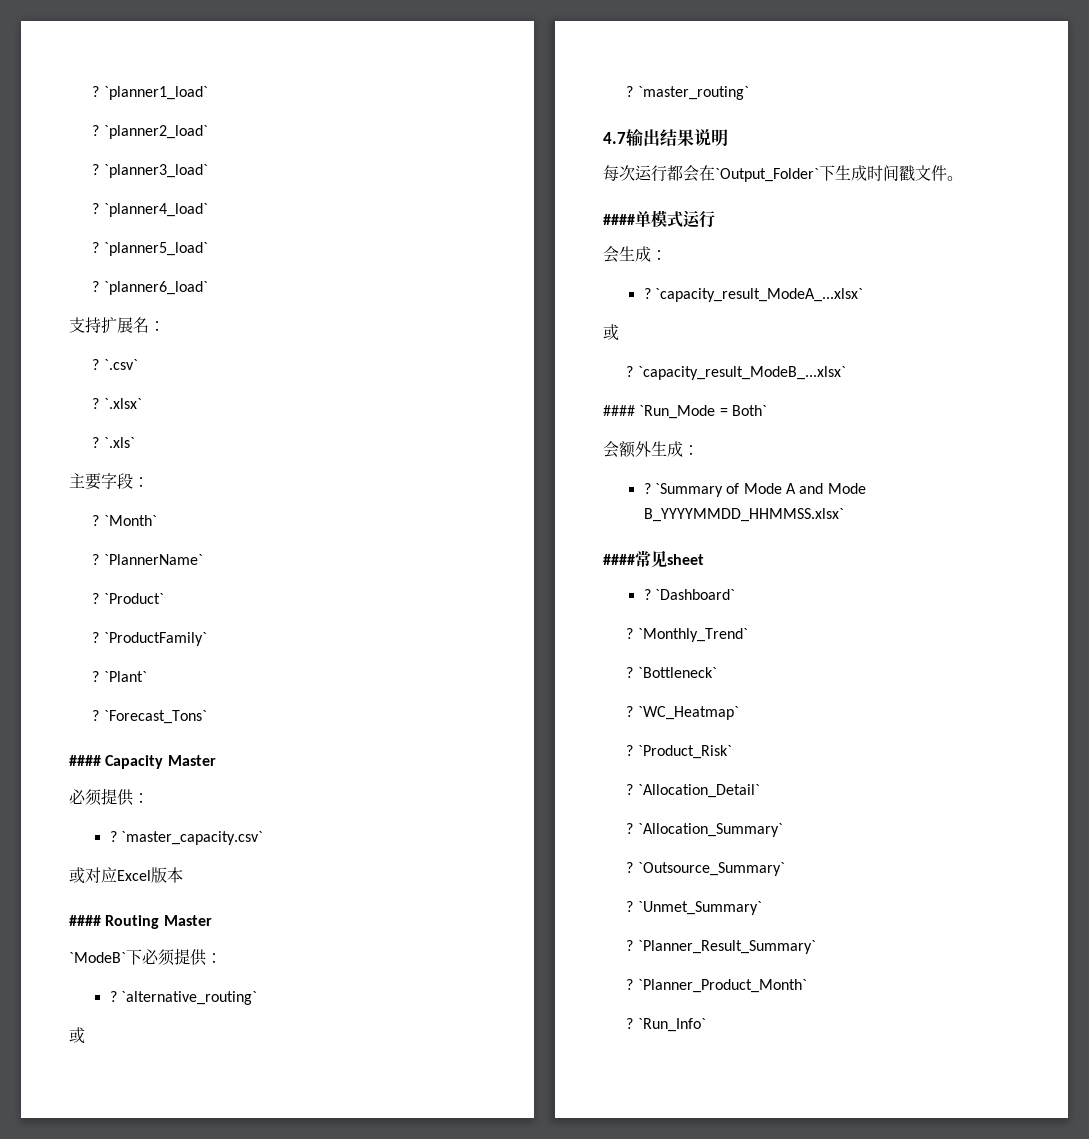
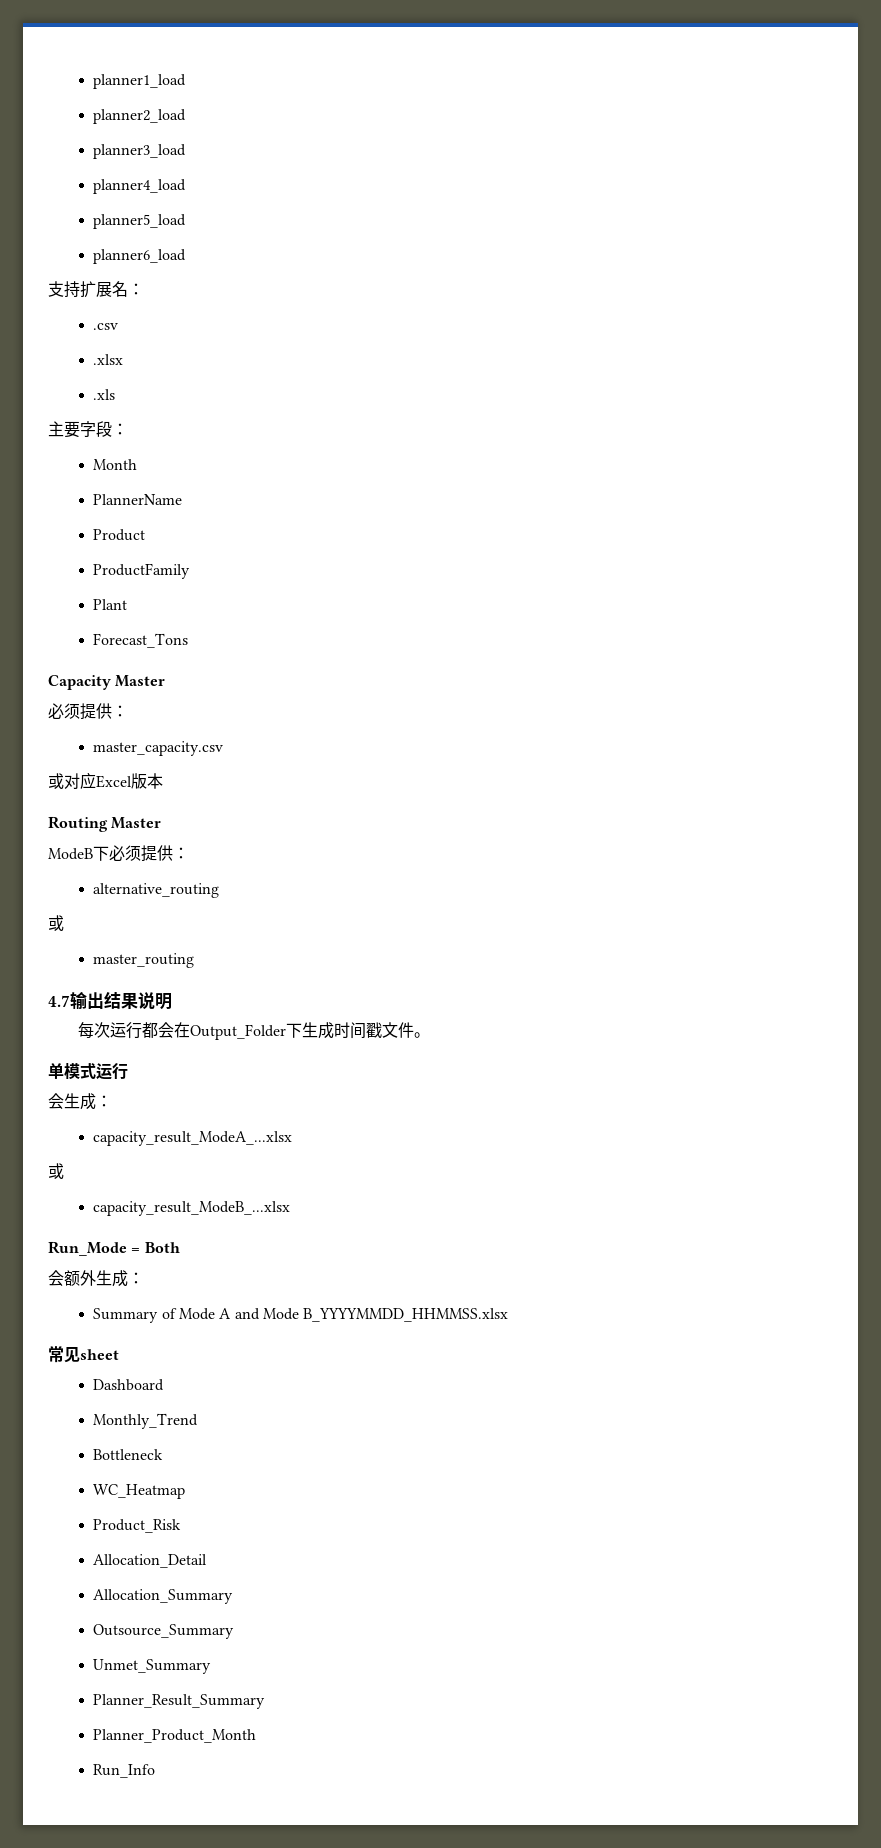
[92,86,208,100] [92,125,208,139] [92,164,208,178] [92,203,208,217] [92,242,208,256] [92,281,208,295] [69,317,165,333] [92,359,138,370] [92,398,142,409] [92,437,135,448] [69,473,149,490] [92,515,157,526] [92,554,203,565] [92,593,164,604] [92,632,207,646] [92,671,147,682] [92,710,207,724] [69,755,101,766] ? `planner1_load` // ? `planner2_load` // ? `planner3_load` // ? `planner4_load` // ? `planner5_load` // ? `planner6_load` // 支持扩展名： // ? `.csv` // ? `.xlsx` // ? `.xls` // 主要字段： // ? `Month` // ? `PlannerName` // ? `Product` // ? `ProductFamily` // ? `Plant` // ? `Forecast_Tons` // #### -> [93,74,187,89] [93,109,187,124] [93,144,187,159] [93,179,187,194] [93,214,187,229] [93,249,187,264] [48,281,144,298] [93,323,119,330] [93,354,124,365] [93,389,116,400] [48,421,128,438] [93,459,138,470] [93,494,183,505] [93,529,146,541] [93,563,191,579] [93,599,128,610] [93,633,189,648] planner1_load // planner2_load // planner3_load // planner4_load // planner5_load // planner6_load // 支持扩展名： // .csv // .xlsx // .xls // 主要字段： // Month // PlannerName // Product // ProductFamily // Plant // Forecast_Tons //
[109,831,264,845] ? `master_capacity.csv` -> [93,741,224,756] master_capacity.csv
[69,915,101,926] #### -> (163, 781) none
[69,952,126,963] `ModeB` -> [48,848,93,860] ModeB
[109,991,258,1005] [69,1027,85,1044] [626,86,749,100] ? `alternative_routing` // 或 // ? `master_routing` -> [93,883,220,898] [48,915,64,931] [93,953,195,968] alternative_routing // 或 // master_routing
[715,168,819,182] `Output_Folder` -> [190,1024,287,1040] Output_Folder
[603,214,635,225] #### -> (431, 1035) none
[643,288,864,302] [603,324,619,341] [626,366,846,380] [603,405,767,419] ? `capacity_result_ModeA_...xlsx` // 或 // ? `capacity_result_ModeB_...xlsx` // #### `Run_Mode = Both` -> [93,1131,293,1146] [48,1163,64,1179] [93,1201,291,1216] [48,1241,180,1256] capacity_result_ModeA_...xlsx // 或 // capacity_result_ModeB_...xlsx // Run_Mode = Both
[643,483,724,497] ? `Summary -> [93,1308,159,1323] Summary
[643,508,844,522] [603,554,635,565] B_YYYYMMDD_HHMMSS.xlsx` // #### -> [303,1308,509,1322] B_YYYYMMDD_HHMMSS.xlsx //
[643,589,736,600] [626,628,748,642] [626,667,717,678] [626,706,739,720] [626,745,732,759] [626,784,760,798] [626,823,783,837] [626,862,785,876] [626,901,762,915] [626,940,816,954] [626,979,807,993] [626,1018,706,1032] ? `Dashboard` // ? `Monthly_Trend` // ? `Bottleneck` // ? `WC_Heatmap` // ? `Product_Risk` // ? `Allocation_Detail` // ? `Allocation_Summary` // ? `Outsource_Summary` // ? `Unmet_Summary` // ? `Planner_Result_Summary` // ? `Planner_Product_Month` // ? `Run_Info` -> [93,1379,165,1391] [93,1413,199,1429] [93,1449,164,1460] [93,1484,186,1499] [93,1519,182,1533] [93,1554,208,1568] [93,1589,234,1604] [93,1624,235,1639] [93,1659,212,1674] [93,1694,266,1709] [93,1729,257,1743] [93,1764,156,1778] Dashboard // Monthly_Trend // Bottleneck // WC_Heatmap // Product_Risk // Allocation_Detail // Allocation_Summary // Outsource_Summary // Unmet_Summary // Planner_Result_Summary // Planner_Product_Month // Run_Info

